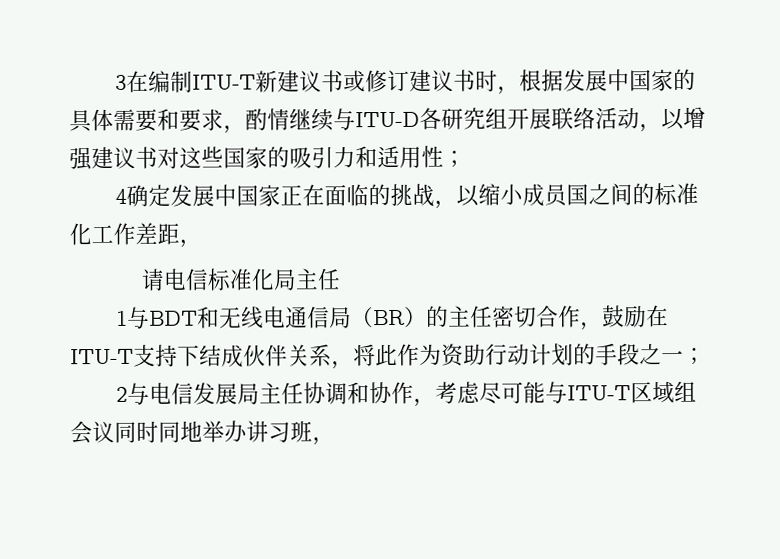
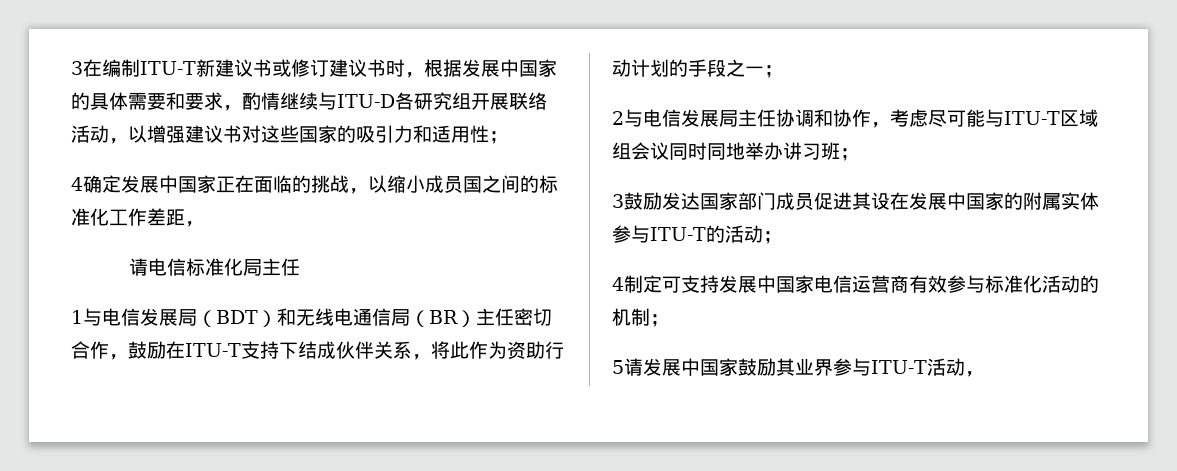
[149,310,199,326] BDT -> [102,308,277,327] 电信发展局（BDT）
[426,305,450,327] 的 -> (476, 318) none
(313, 431) none -> [840,148,859,161] [612,192,1099,210] [612,225,782,244] [612,275,1099,293] [612,308,669,327] [612,358,965,376] ； // 3鼓励发达国家部门成员促进其设在发展中国家的附属实体参与ITU-T的活动； // 4制定可支持发展中国家电信运营商有效参与标准化活动的机制； // 5请发展中国家鼓励其业界参与ITU-T活动

